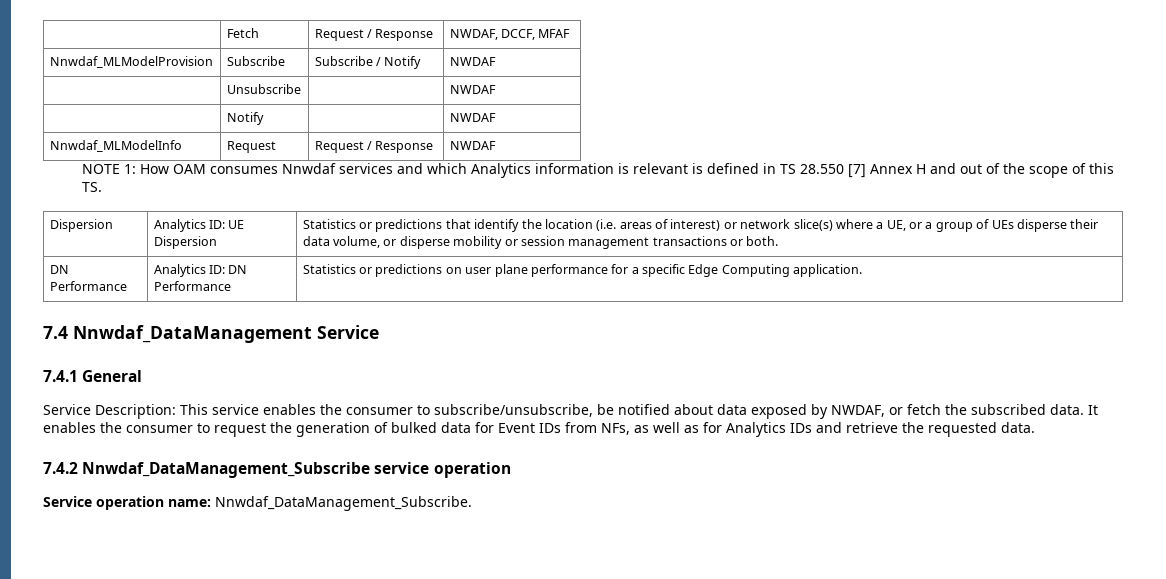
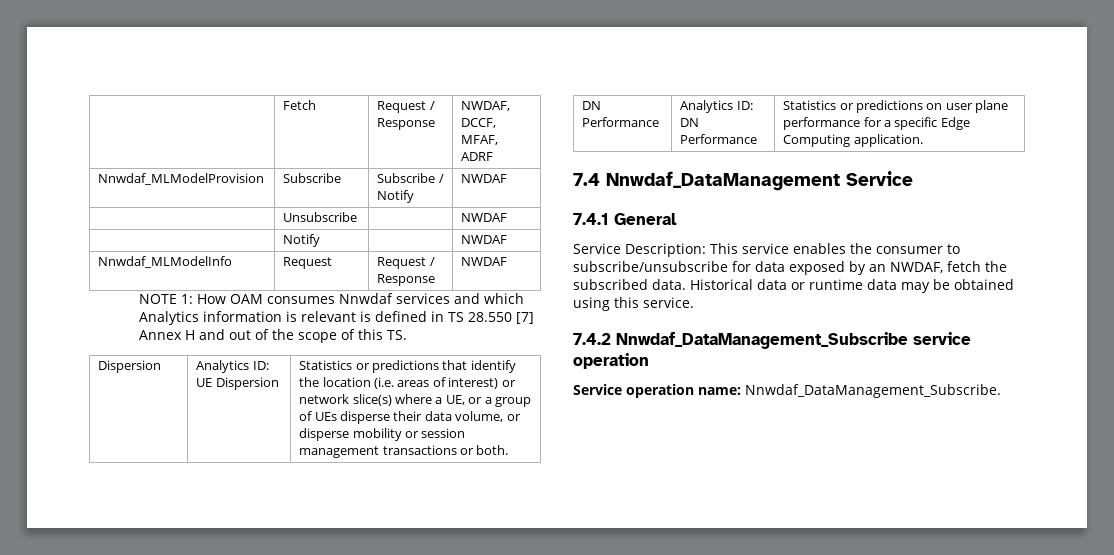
[538,29,571,38] MFAF -> [461,135,499,145] [461,152,494,161] MFAF, ADRF
[434,404,713,417] subscribe/unsubscribe, be notified about -> [573,261,751,272] subscribe/unsubscribe for
[831,405,903,417] NWDAF, or -> [869,262,943,273] an NWDAF,
[1088,405,1098,415] [43,422,1035,437] It enables the consumer to request the generation of bulked data for Event IDs from NFs, as well as for Analytics IDs and retrieve the requested data. -> [690,279,1014,293] [573,297,694,311] Historical data or runtime data may be obtained using this service.

